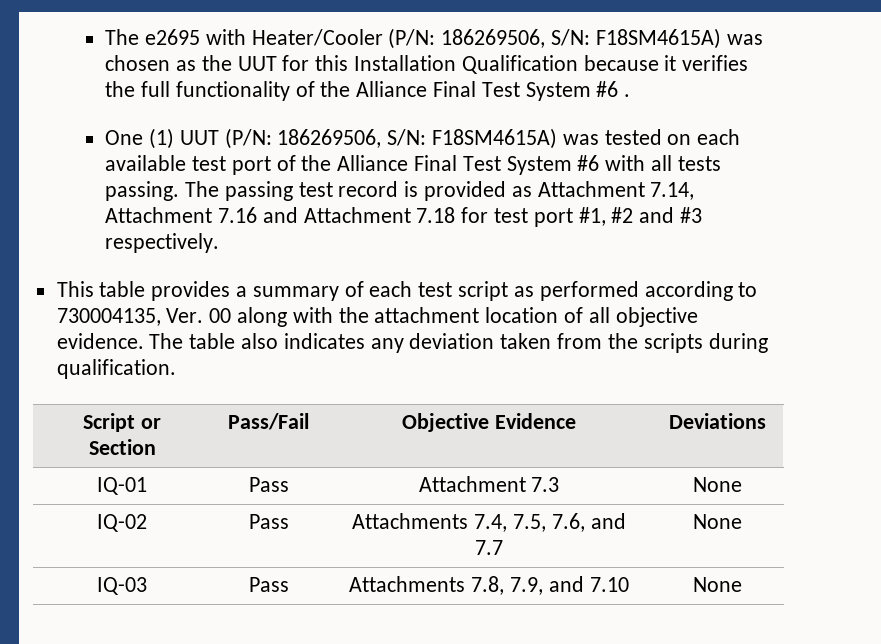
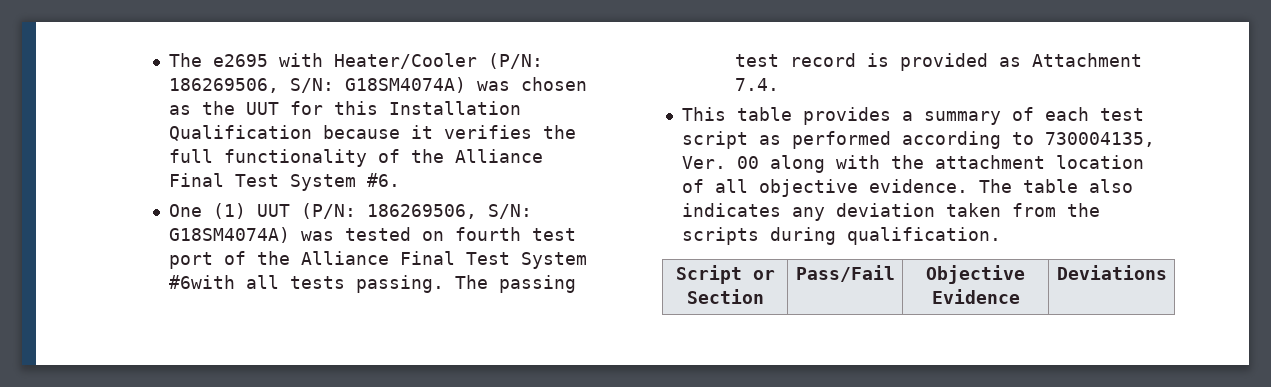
[595,28,721,49] F18SM4615A) -> [345,77,467,93] G18SM4074A)
[596,81,631,97] #6 . -> [367,173,401,187] #6.
[431,128,557,149] F18SM4615A) -> [169,227,291,243] G18SM4074A)
[697,129,741,145] [105,155,187,171] each available -> [455,227,522,241] fourth
[577,155,646,171] #6 with -> [169,275,236,289] #6with
[650,182,695,200] [105,207,703,227] [105,233,220,253] 7.14, Attachment 7.16 and Attachment 7.18 for test port #1, #2 and #3 respectively. -> [735,78,780,91] 7.4.
[97,477,147,495] [248,477,289,492] [418,476,560,492] [693,477,742,492] [97,514,147,532] [248,514,289,529] [352,513,626,532] [475,540,503,555] [693,514,742,529] [97,577,147,595] [248,577,289,592] [349,576,629,595] [693,577,742,592] // IQ-01 | Pass | Attachment 7.3 | None // IQ-02 | Pass | Attachments 7.4, 7.5, 7.6, and 7.7 | None // IQ-03 | Pass | Attachments 7.8, 7.9, and 7.10 | None -> (1167, 272) none

